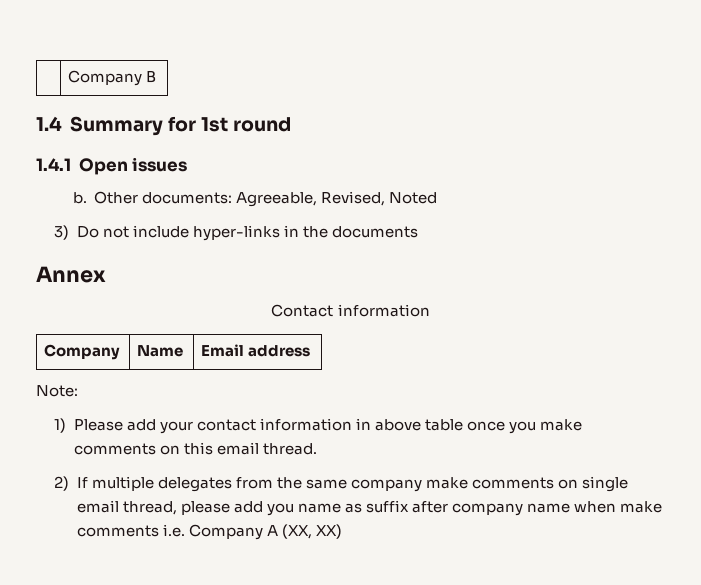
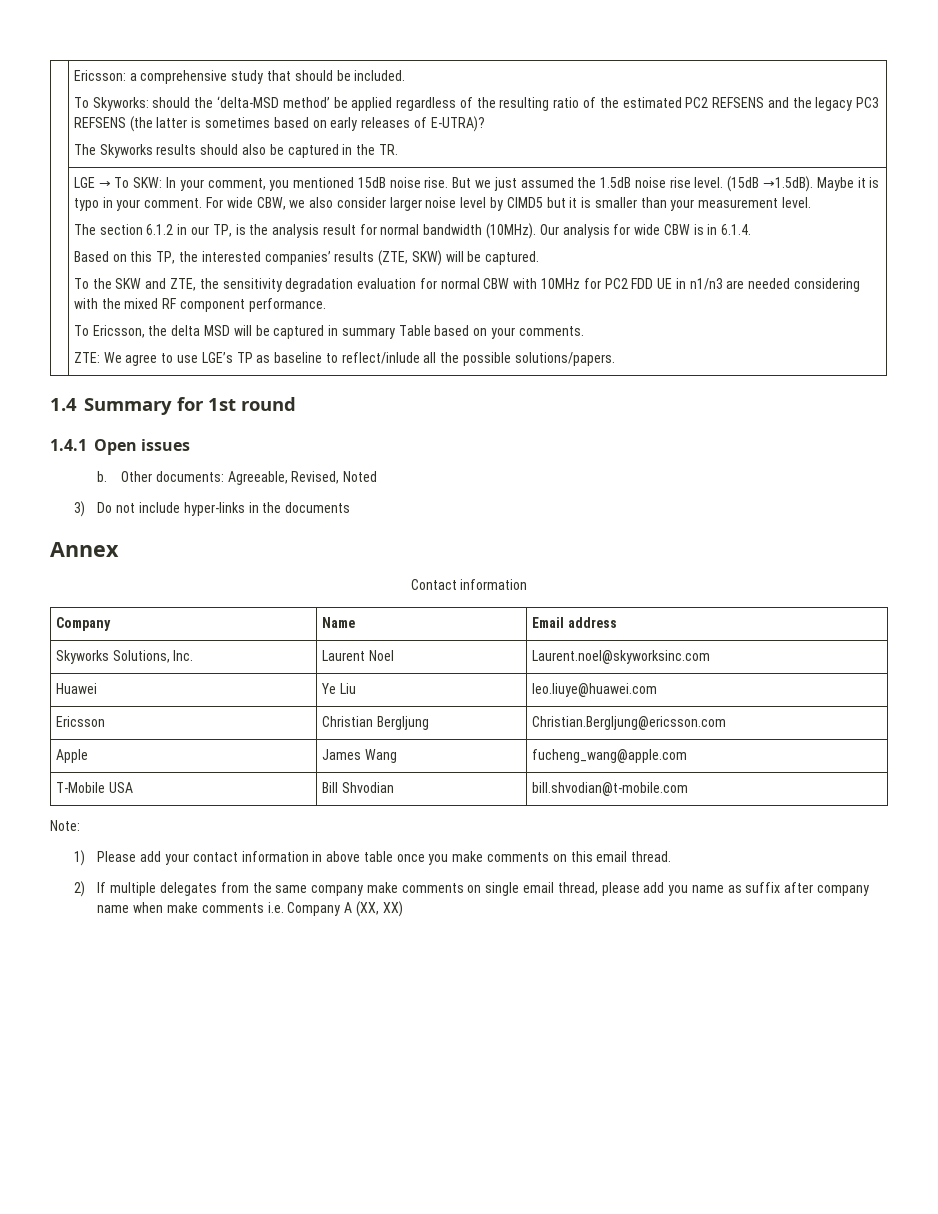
[68,70,157,86] | Company B -> [73,70,406,84] [73,96,880,111] [73,116,485,132] [73,144,398,158] [73,176,880,192] [73,197,812,211] [73,223,752,239] [73,250,540,266] [73,278,861,292] [73,298,326,312] [73,325,584,339] [73,352,615,366] | Ericsson: a comprehensive study that should be included. // To Skyworks: should the ‘delta-MSD method’ be applied regardless of the resulting ratio of the estimated PC2 REFSENS and the legacy PC3 REFSENS (the latter is sometimes based on early releases of E-UTRA)? // The Skyworks results should also be captured in the TR. // | LGE → To SKW: In your comment, you mentioned 15dB noise rise. But we just assumed the 1.5dB noise rise level. (15dB →1.5dB). Maybe it is typo in your comment. For wide CBW, we also consider larger noise level by CIMD5 but it is smaller than your measurement level. // The section 6.1.2 in our TP, is the analysis result for normal bandwidth (10MHz). Our analysis for wide CBW is in 6.1.4. // Based on this TP, the interested companies’ results (ZTE, SKW) will be captured. // To the SKW and ZTE, the sensitivity degradation evaluation for normal CBW with 10MHz for PC2 FDD UE in n1/n3 are needed considering with the mixed RF component performance. // To Ericsson, the delta MSD will be captured in summary Table based on your comments. // ZTE: We agree to use LGE’s TP as baseline to reflect/inlude all the possible solutions/papers.
(311, 351) none -> [55,650,194,664] [321,650,394,661] [531,650,710,664] [55,683,97,694] [320,683,356,694] [531,683,657,697] [55,716,105,727] [321,716,429,730] [531,716,726,730] [55,749,88,763] [321,749,397,763] [531,749,687,763] [55,782,133,793] [321,782,394,793] [531,782,688,796] // Skyworks Solutions, Inc. | Laurent Noel | Laurent.noel@skyworksinc.com // Huawei | Ye Liu | leo.liuye@huawei.com // Ericsson | Christian Bergljung | Christian.Bergljung@ericsson.com // Apple | James Wang | fucheng_wang@apple.com // T-Mobile USA | Bill Shvodian | bill.shvodian@t-mobile.com

